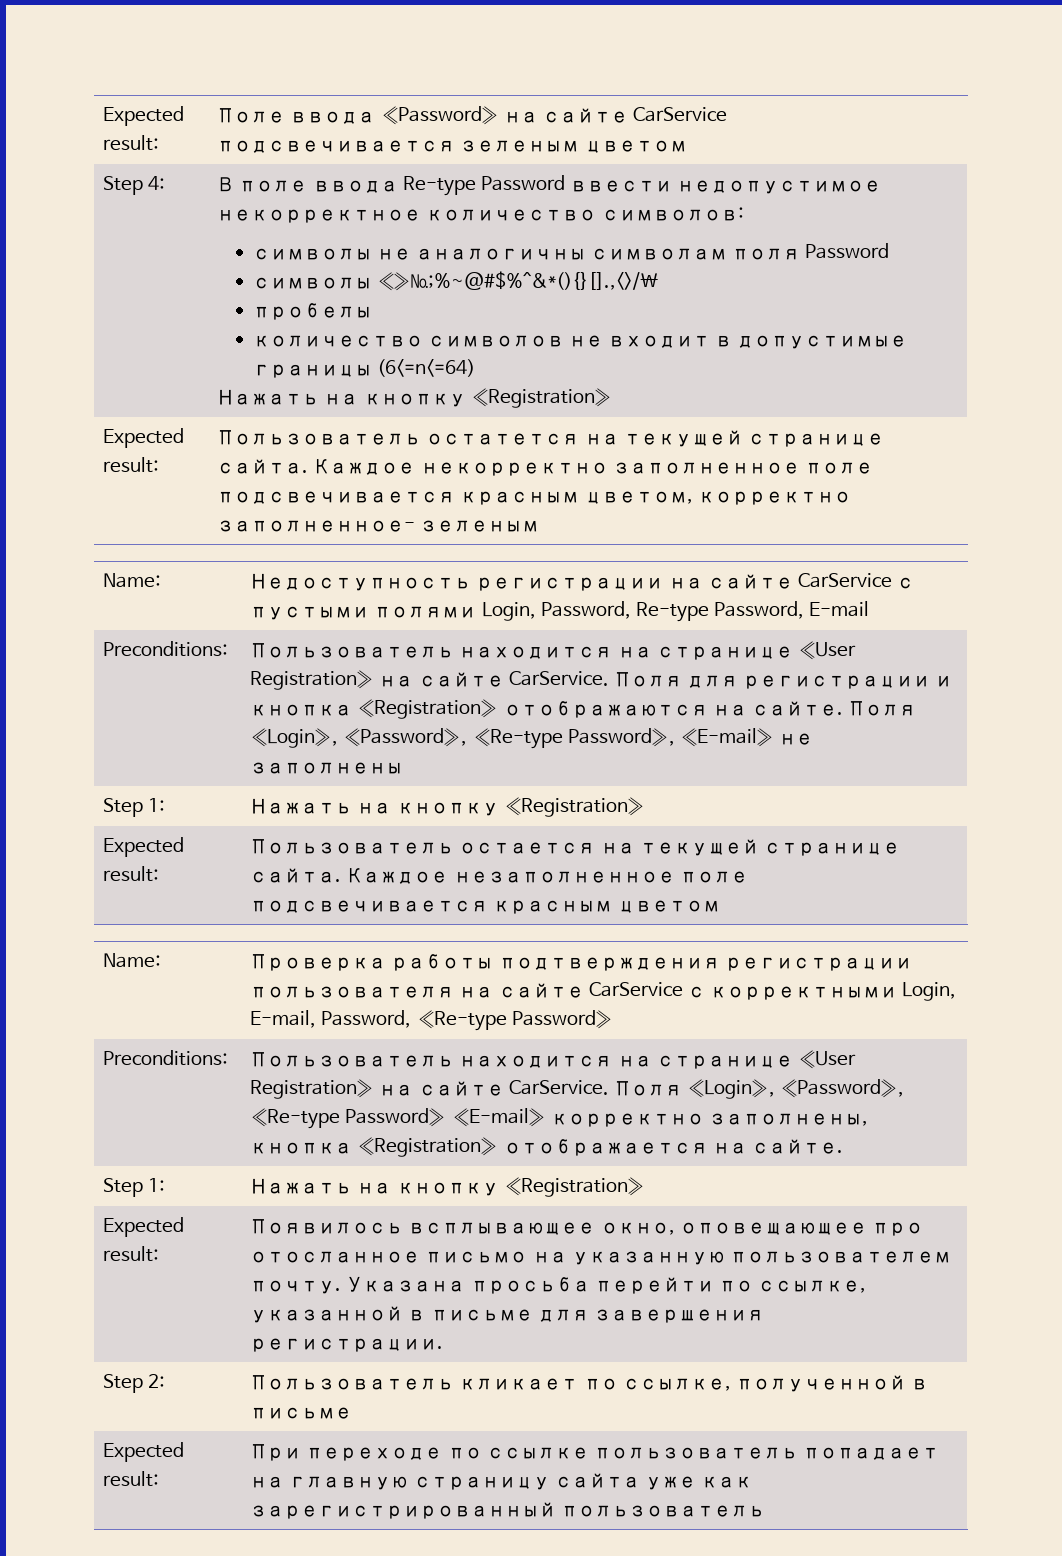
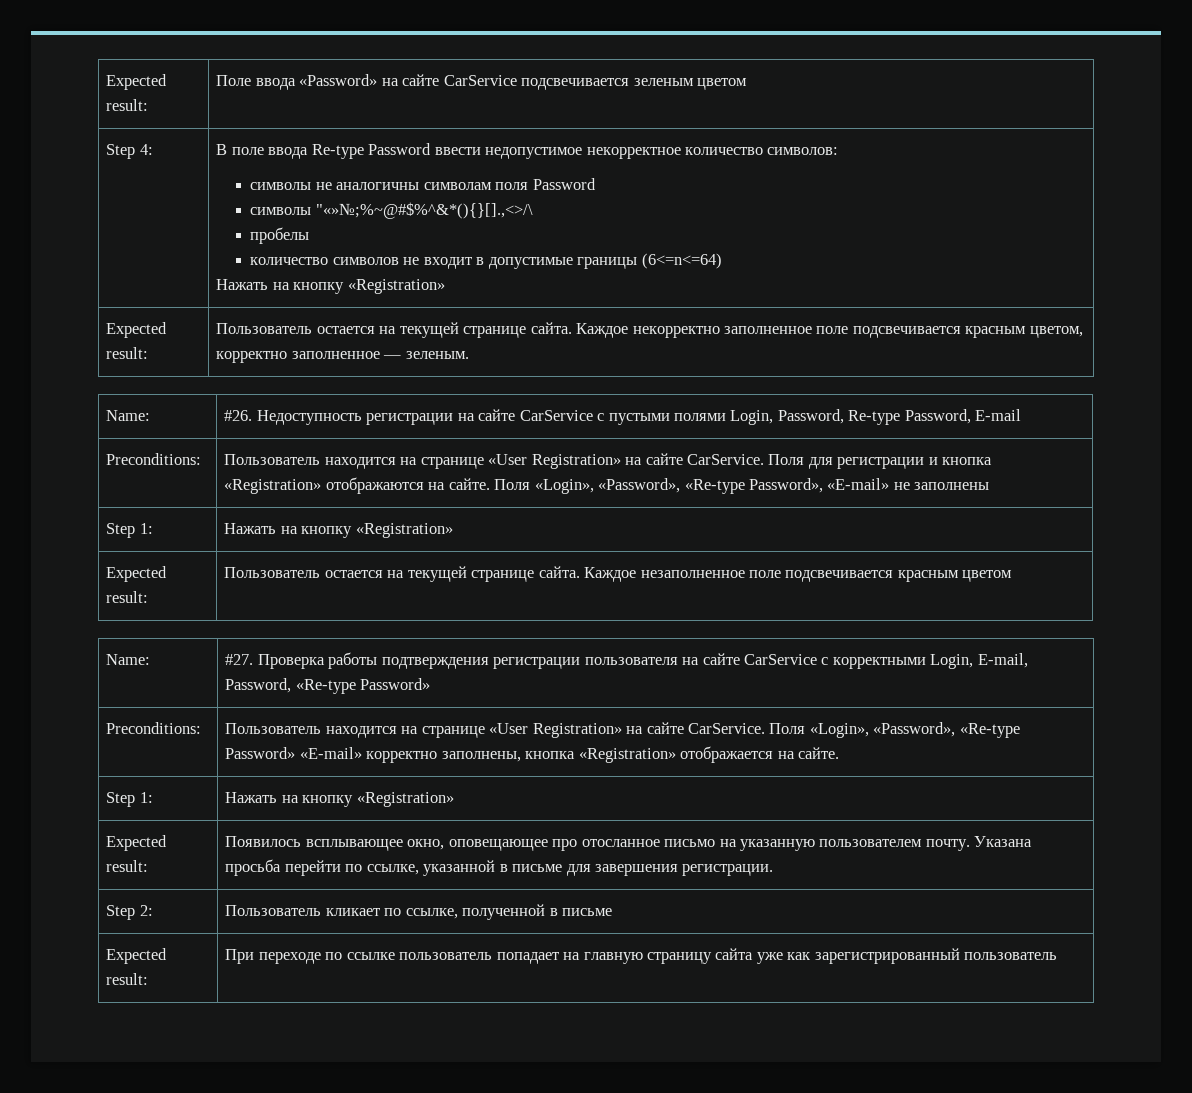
[376,271,658,291] «»№;%~@#$%^&*(){}[].,<>/\ -> [315,202,533,219] "«»№;%~@#$%^&*(){}[].,<>/\
[426,433,580,445] остатется -> [316,326,375,334] остается
[217,520,540,532] [103,573,162,588] заполненное- зеленым // Name: | -> [291,351,469,359] [106,410,151,421] [224,410,253,421] заполненное — зеленым. // Name: | #26.
(162, 960) none -> [225,654,254,665] #27.

